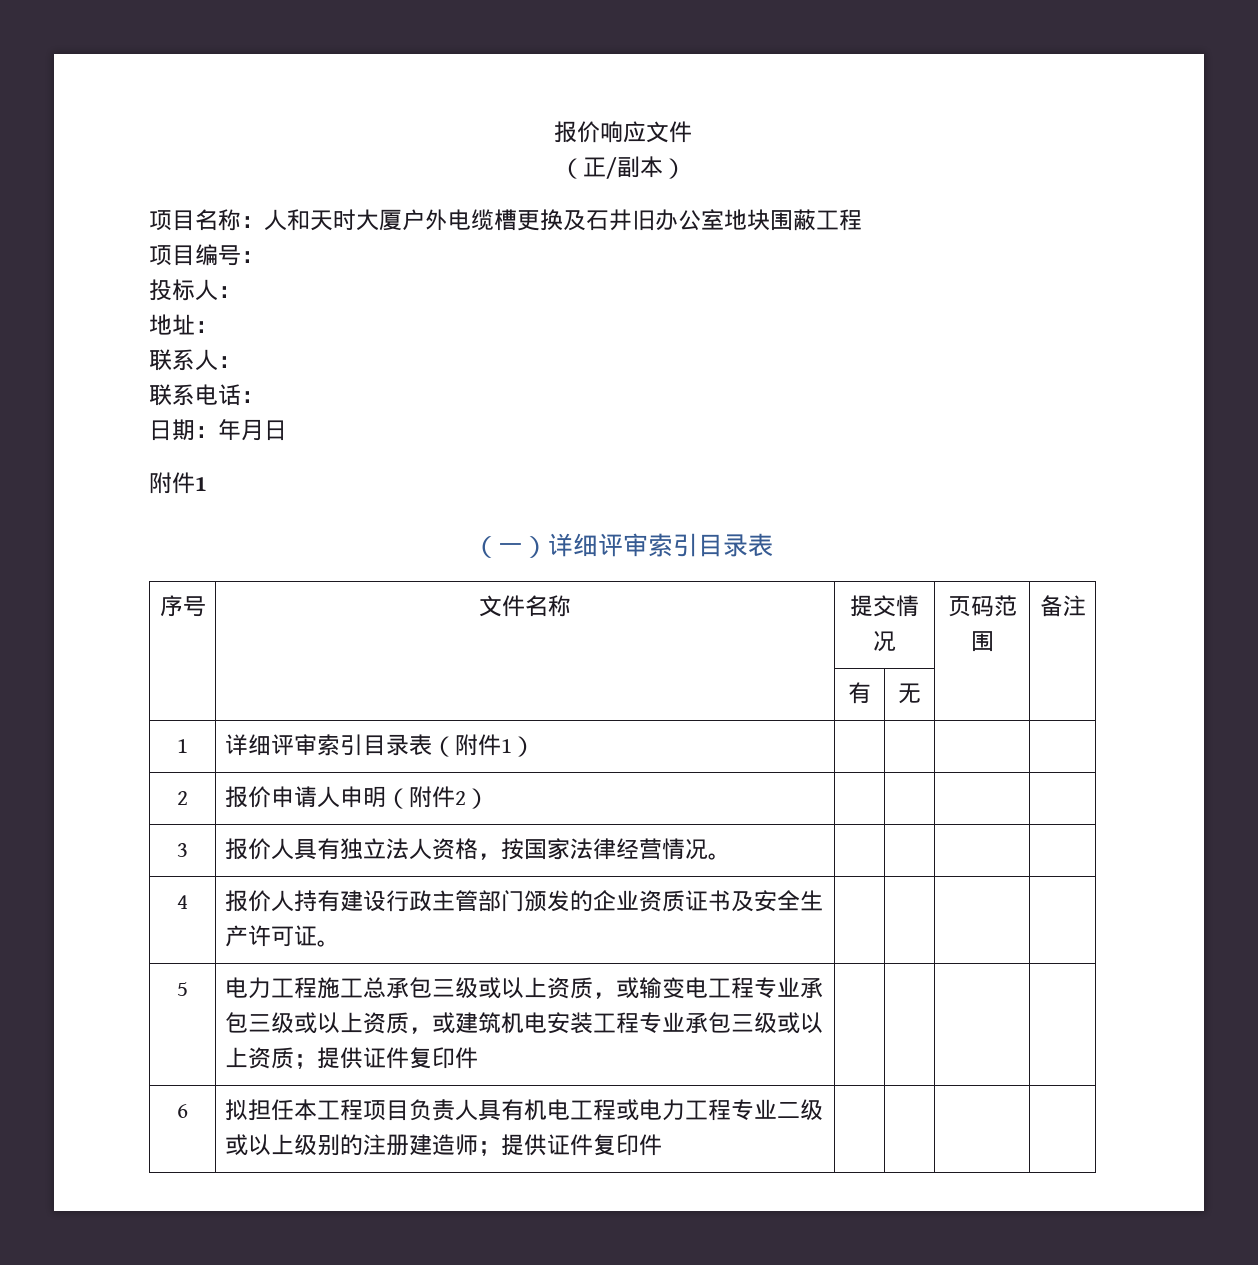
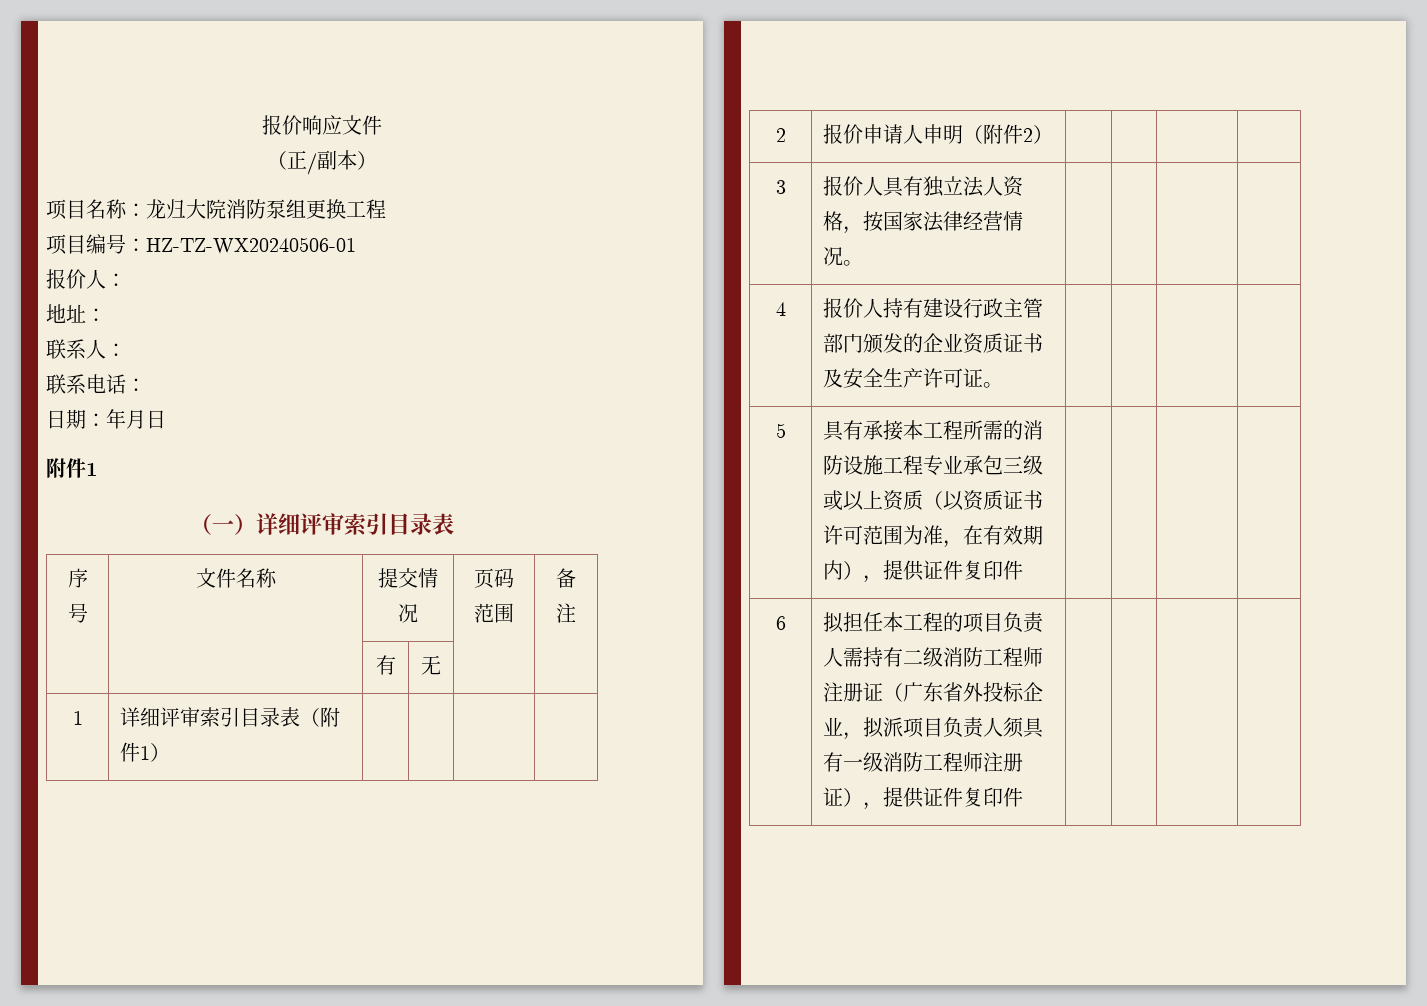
[264,209,816,231] 人和天时大厦户外电缆槽更换及石井旧办公室地块围蔽 -> [146,199,346,219] 龙归大院消防泵组更换
[149,279,195,301] // 投标 -> [146,237,356,255] [46,269,86,289] HZ-TZ-WX20240506-01 // 报价
[225,977,824,999] [225,1012,824,1034] [225,1047,318,1069] 电力工程施工总承包三级或以上资质，或输变电工程专业承包三级或以上资质，或建筑机电安装工程专业承包三级或以上资质； -> [823,420,1044,441] [823,455,1044,476] [823,490,1044,511] [823,525,1044,548] [823,560,884,583] 具有承接本工程所需的消防设施工程专业承包三级或以上资质（以资质证书许可范围为准，在有效期内），
[363,1099,824,1121] [225,1134,502,1156] 项目负责人具有机电工程或电力工程专业二级或以上级别的注册建造师； -> [943,612,1045,633] [823,647,1044,667] [823,682,1044,702] [823,717,1045,740] [823,752,1024,772] [823,787,884,810] 的项目负责人需持有二级消防工程师注册证（广东省外投标企业，拟派项目负责人须具有一级消防工程师注册证），

